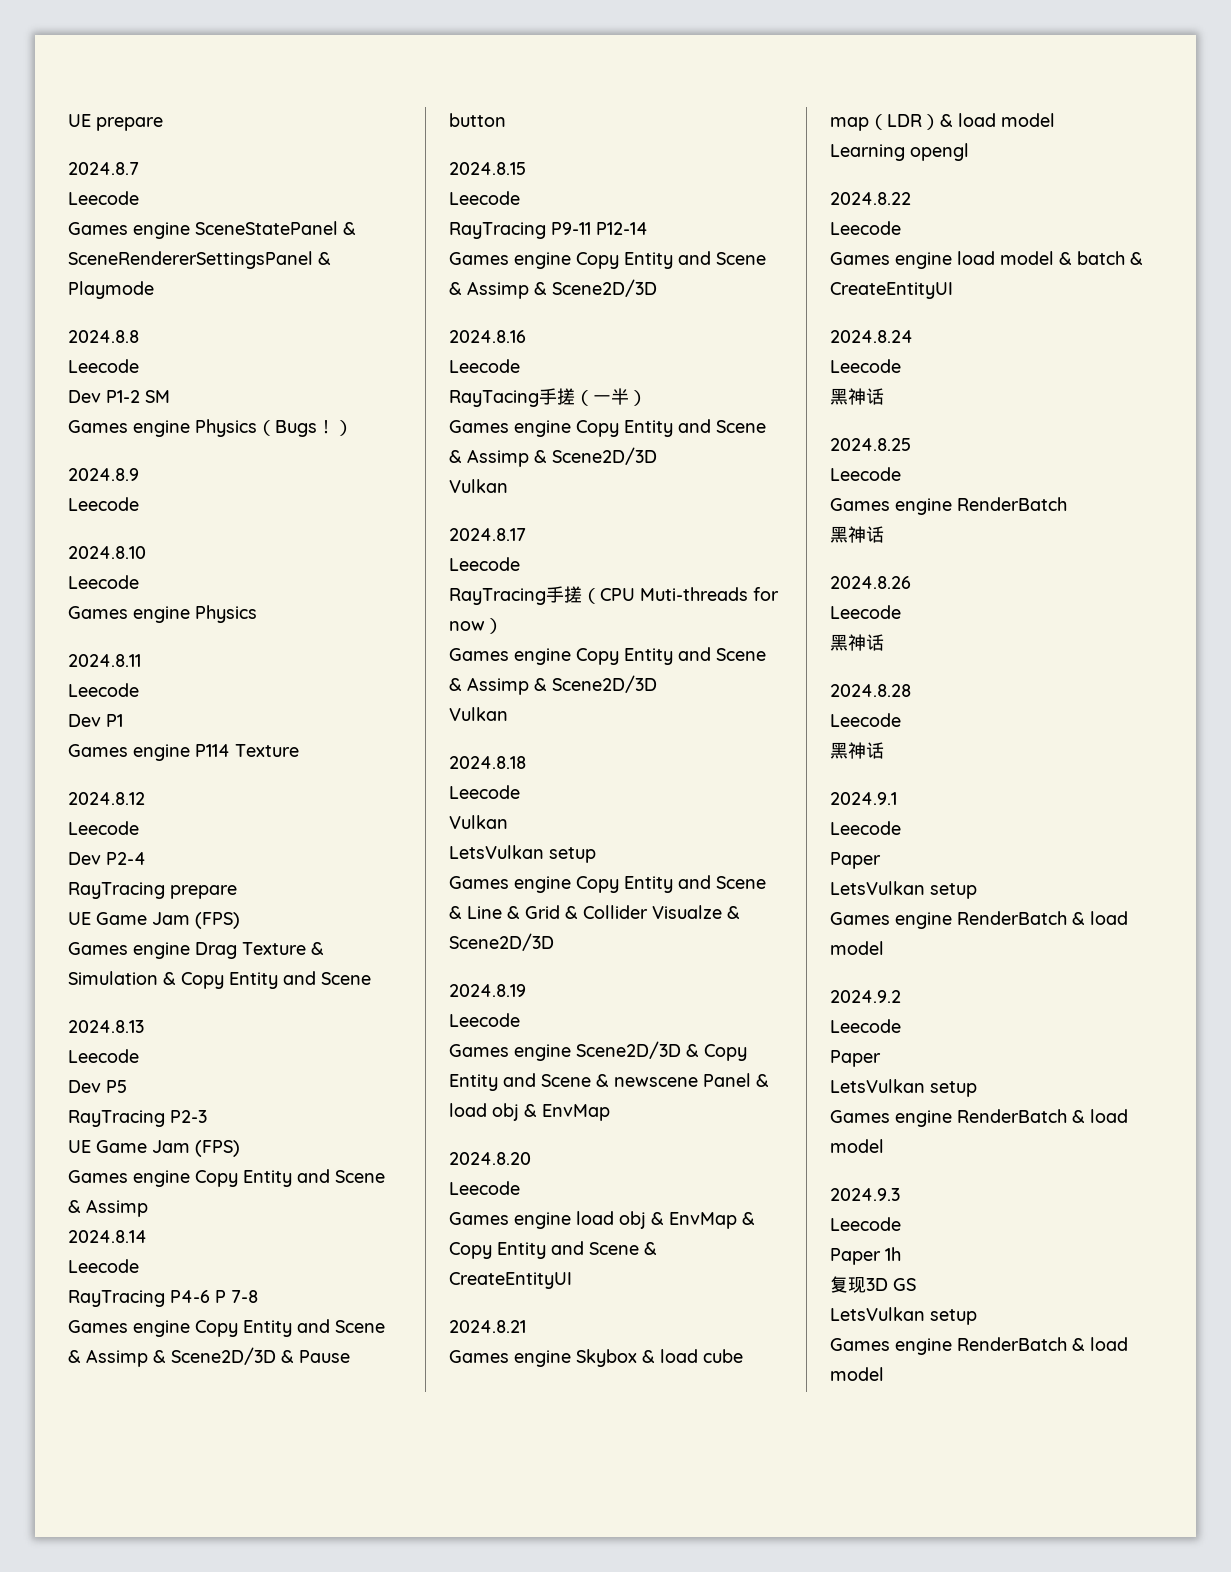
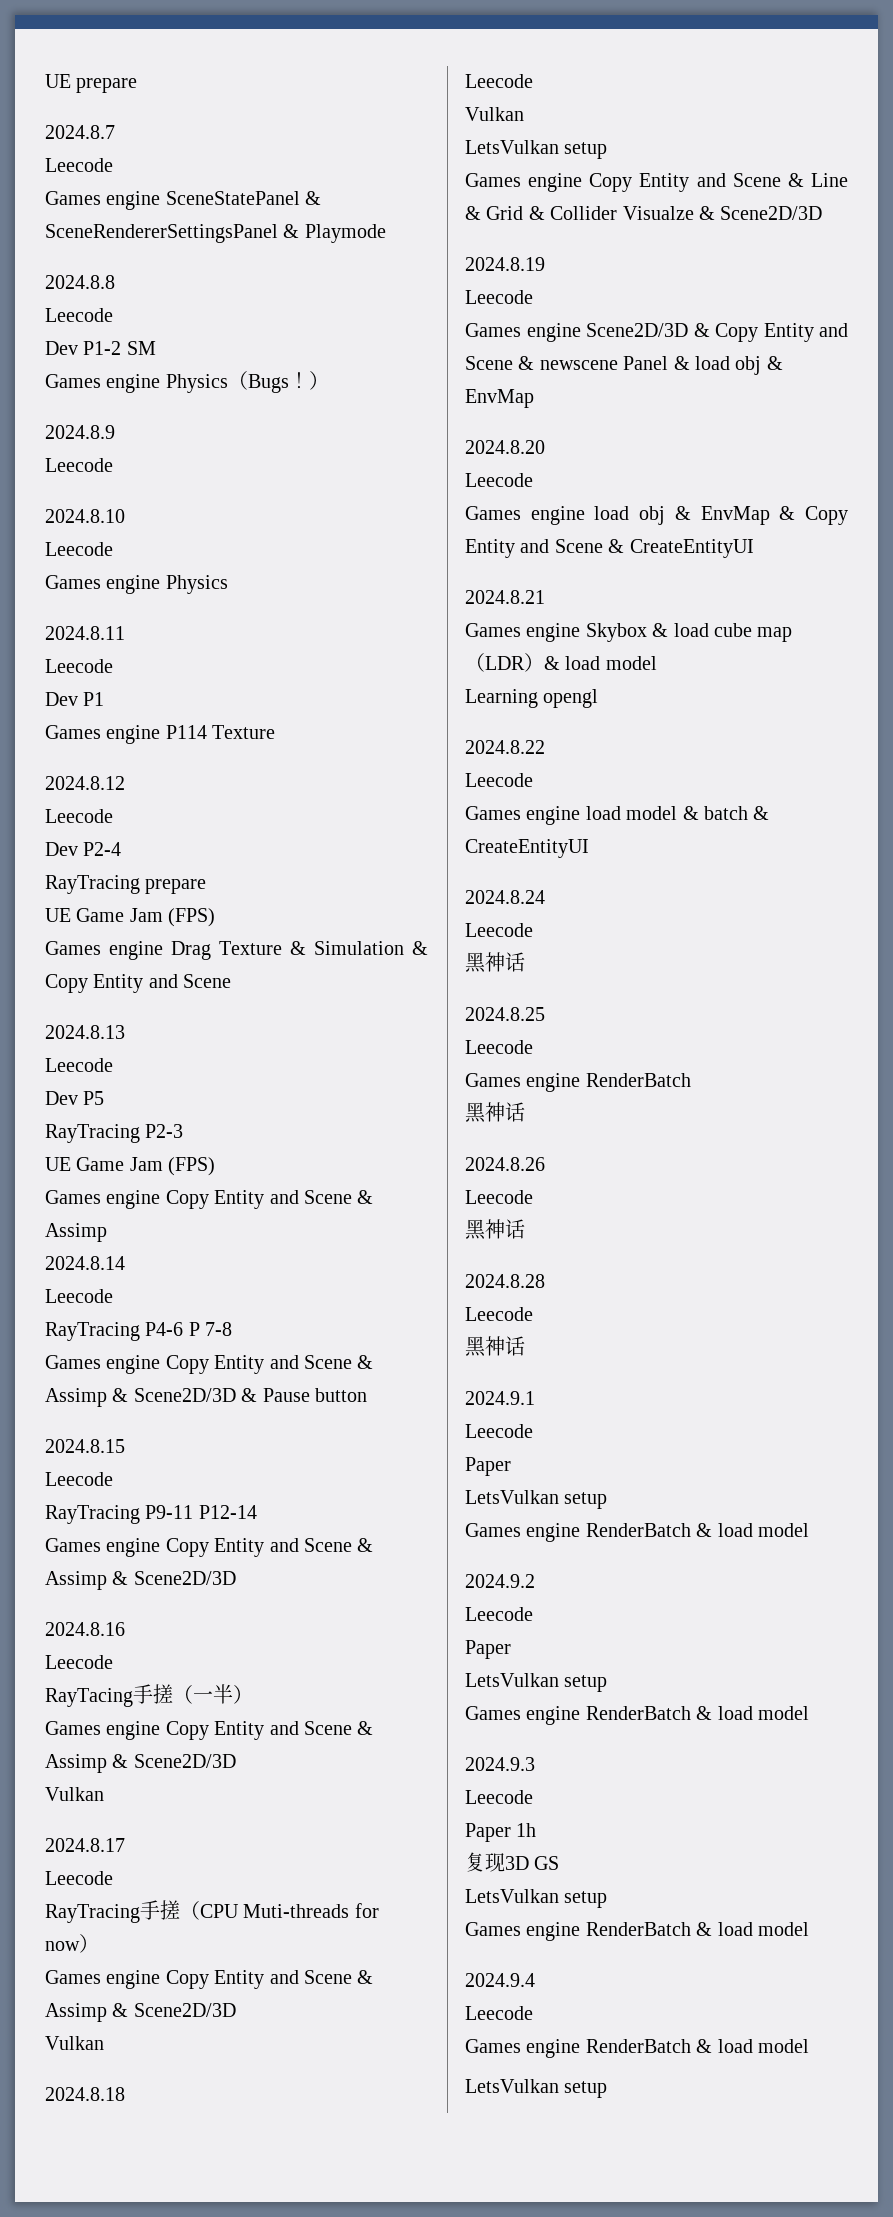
(884, 1374) none -> [465,1973,535,1987] [465,2006,533,2020] [465,2039,809,2058] [465,2079,608,2098] // 2024.9.4 // Leecode // Games engine RenderBatch & load model // LetsVulkan setup

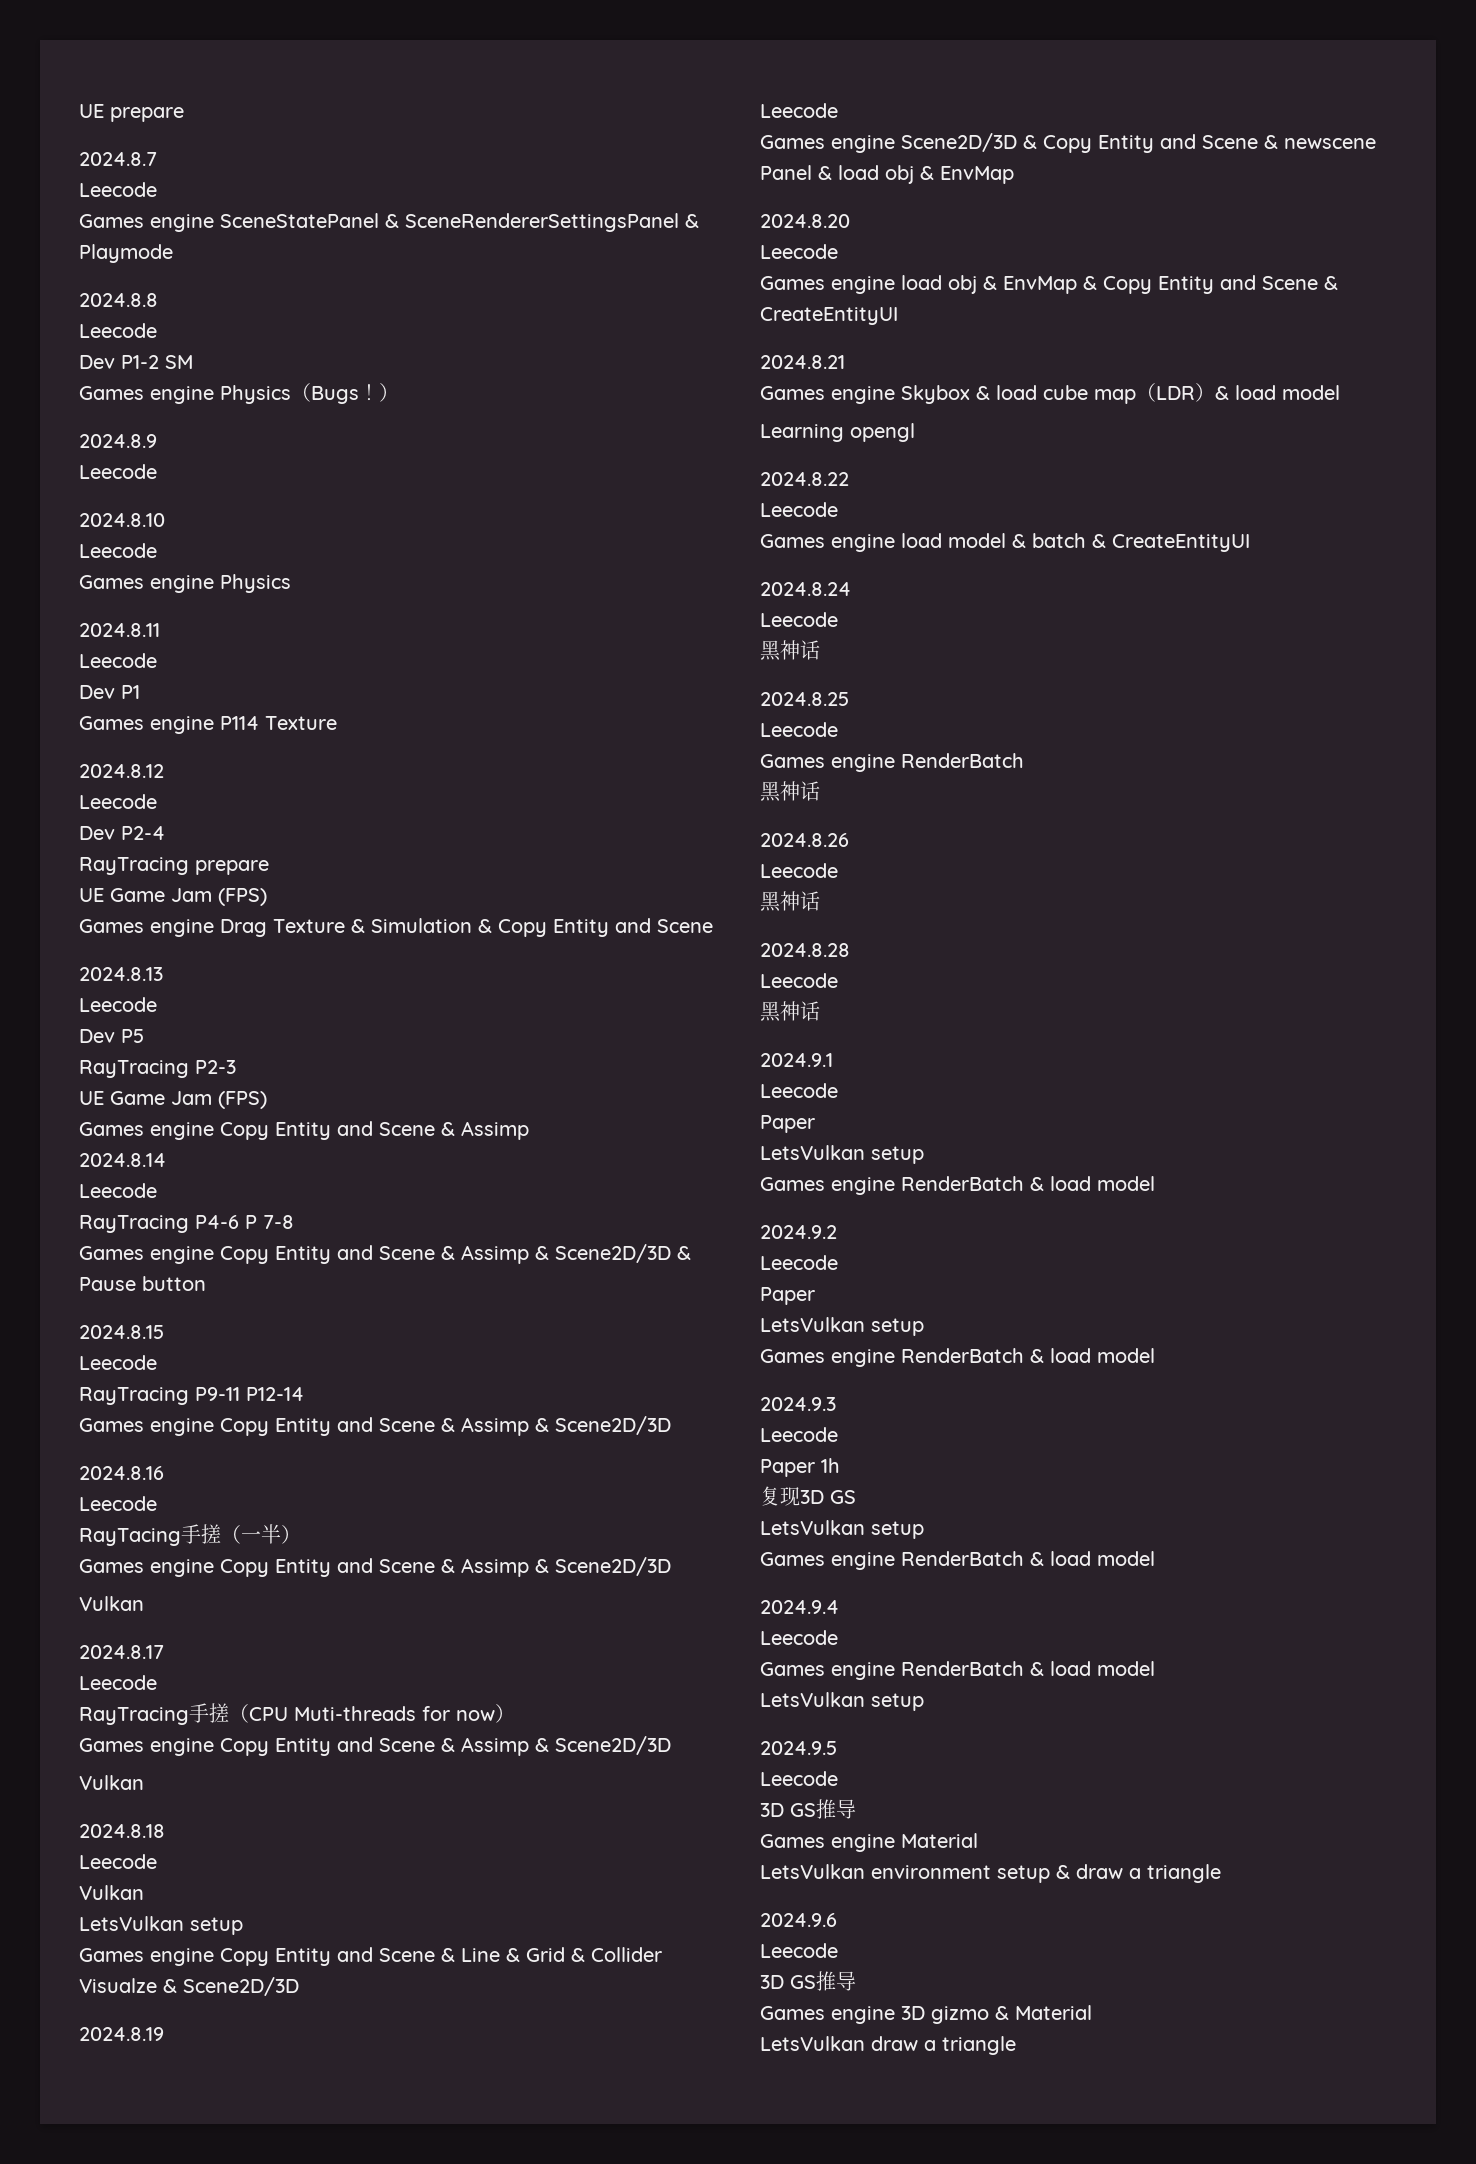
(608, 2089) none -> [760,1741,837,1755] [760,1771,838,1786] [760,1799,856,1819] [760,1833,978,1852] [760,1864,1221,1883] [760,1913,837,1927] [760,1943,838,1958] [760,1971,856,1991] [760,2005,1092,2024] [760,2036,1016,2055] // 2024.9.5 // Leecode // 3D GS推导 // Games engine Material // LetsVulkan environment setup & draw a triangle // 2024.9.6 // Leecode // 3D GS推导 // Games engine 3D gizmo & Material // LetsVulkan draw a triangle

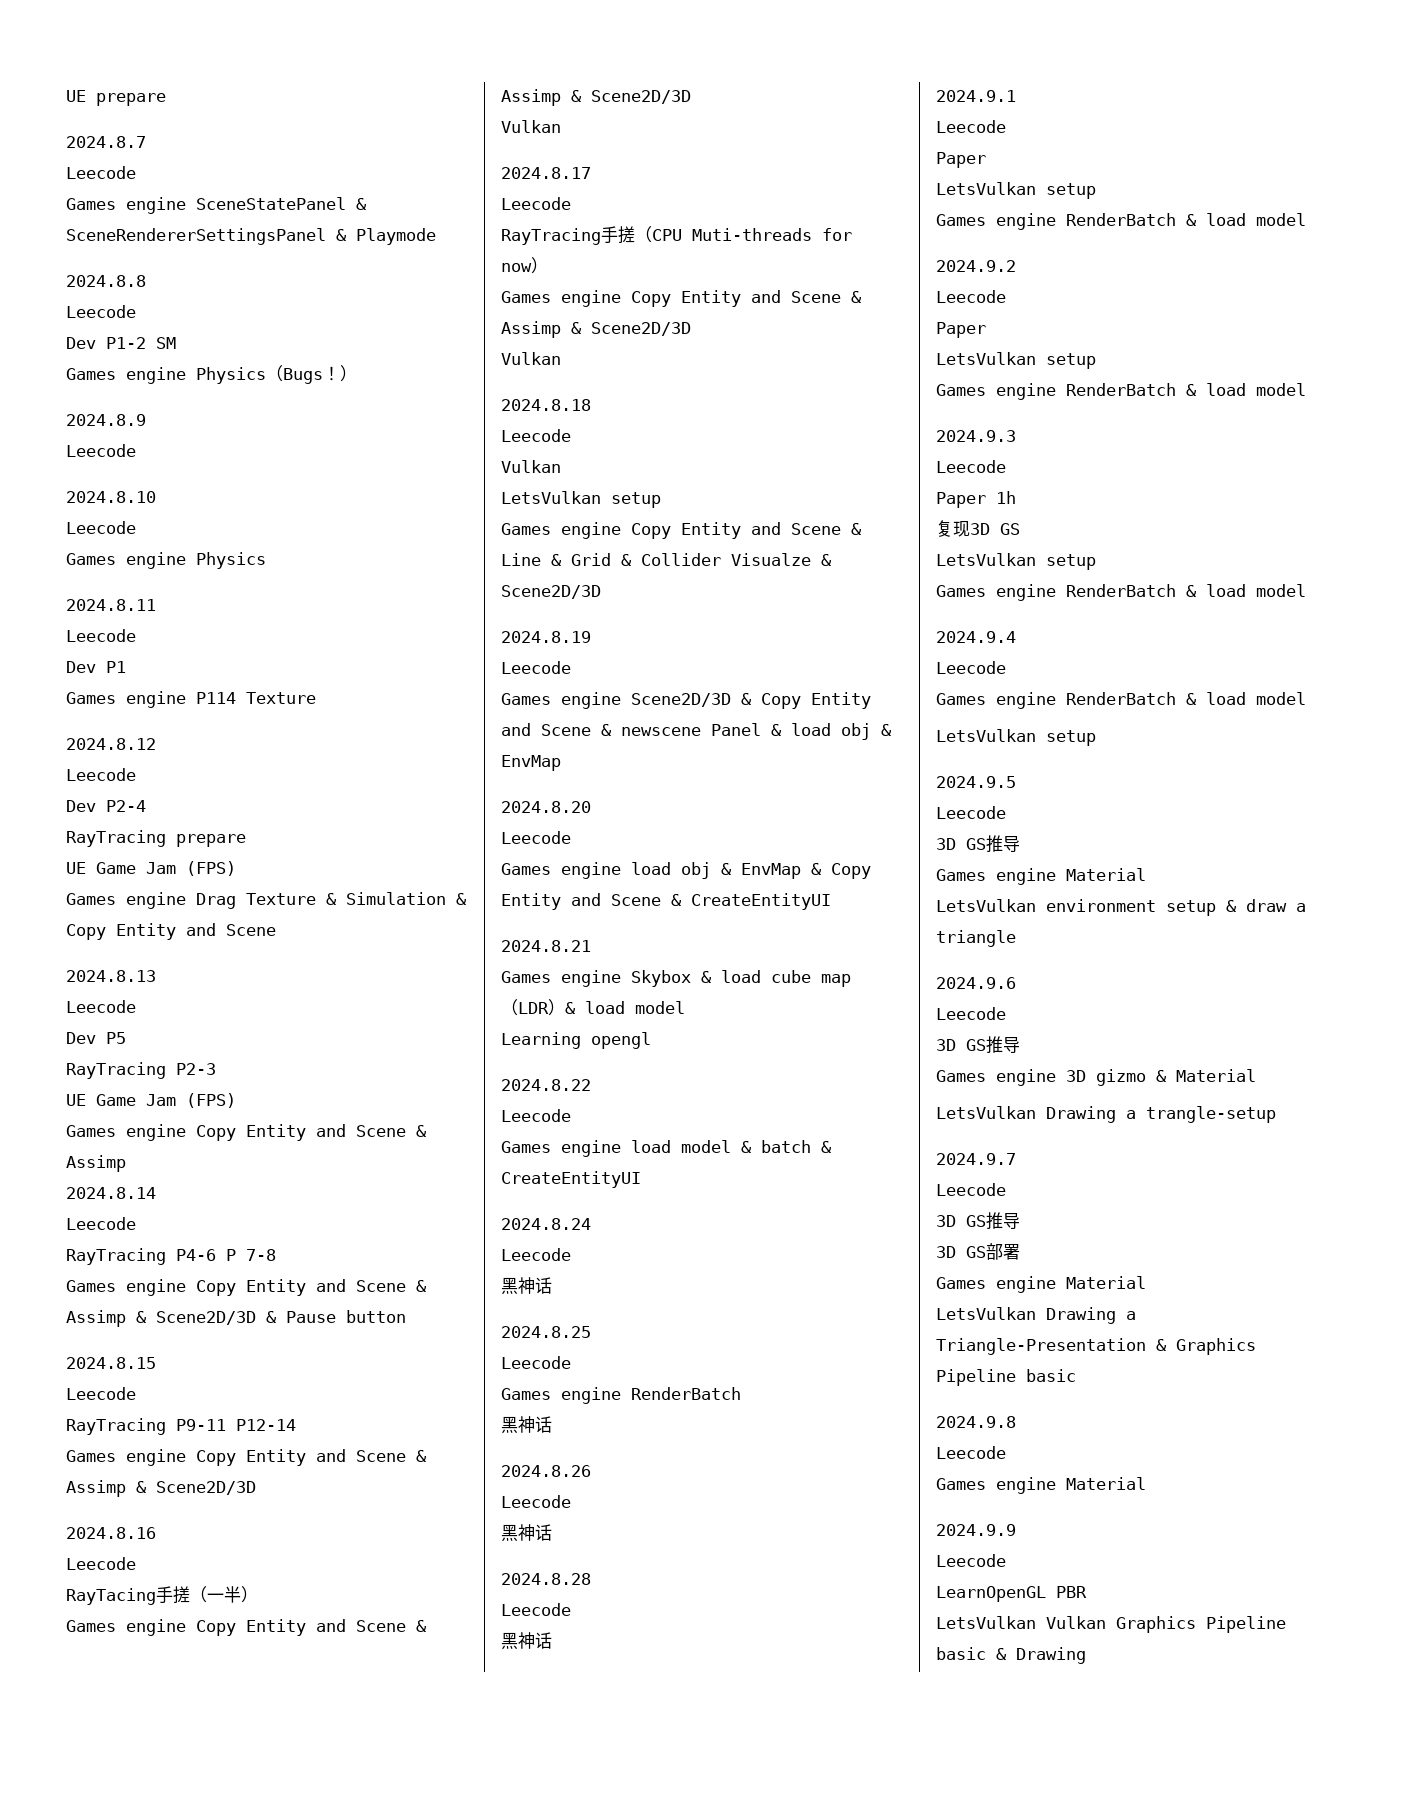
[871,2036,1016,2055] draw a triangle -> [1046,1106,1276,1123] [936,1153,1016,1165] [936,1183,1006,1196] [936,1212,1020,1230] [936,1243,1020,1260] [936,1276,1146,1293] [936,1307,1136,1324] [936,1338,1256,1355] [936,1369,1076,1386] [936,1416,1016,1428] [936,1446,1006,1459] [936,1477,1146,1494] [936,1524,1016,1536] [936,1554,1006,1567] [936,1586,1087,1602] [936,1616,1286,1633] [936,1647,1086,1664] Drawing a trangle-setup // 2024.9.7 // Leecode // 3D GS推导 // 3D GS部署 // Games engine Material // LetsVulkan Drawing a Triangle-Presentation & Graphics Pipeline basic // 2024.9.8 // Leecode // Games engine Material // 2024.9.9 // Leecode // LearnOpenGL PBR // LetsVulkan Vulkan Graphics Pipeline basic & Drawing

